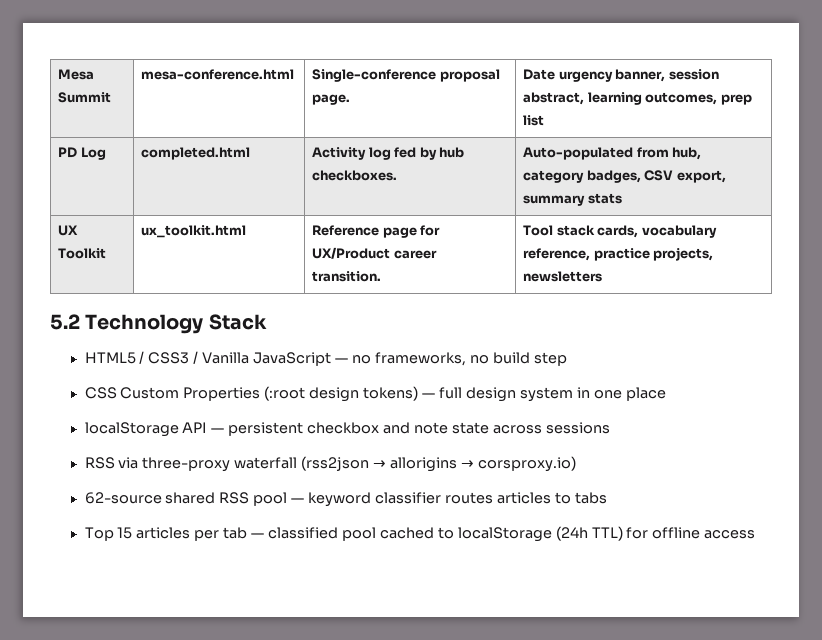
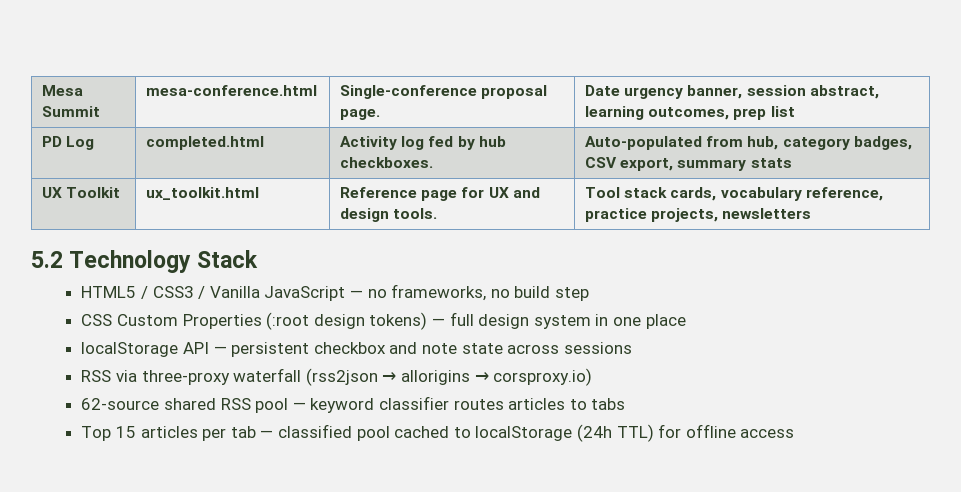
[312,247,437,259] [312,271,382,282] UX/Product career transition. -> [488,187,540,198] [340,208,438,222] UX and design tools.

